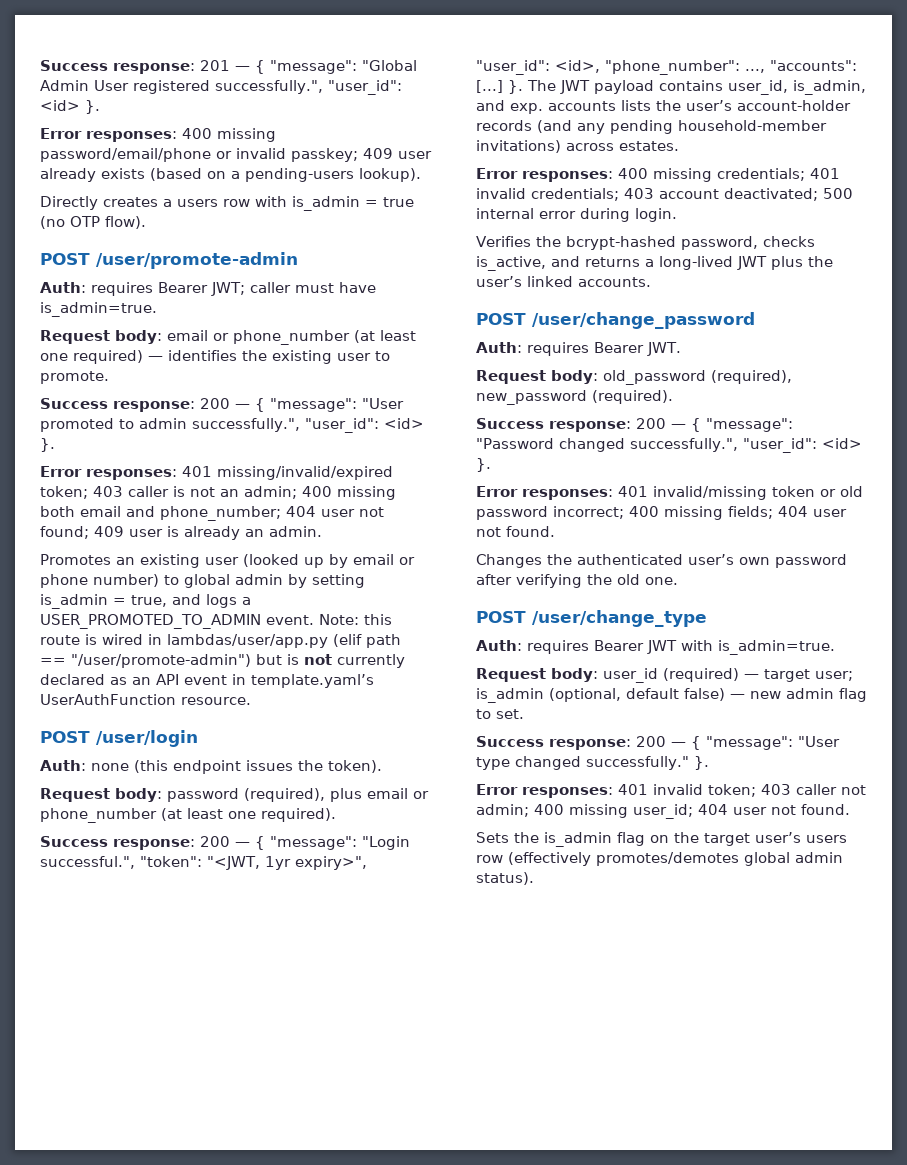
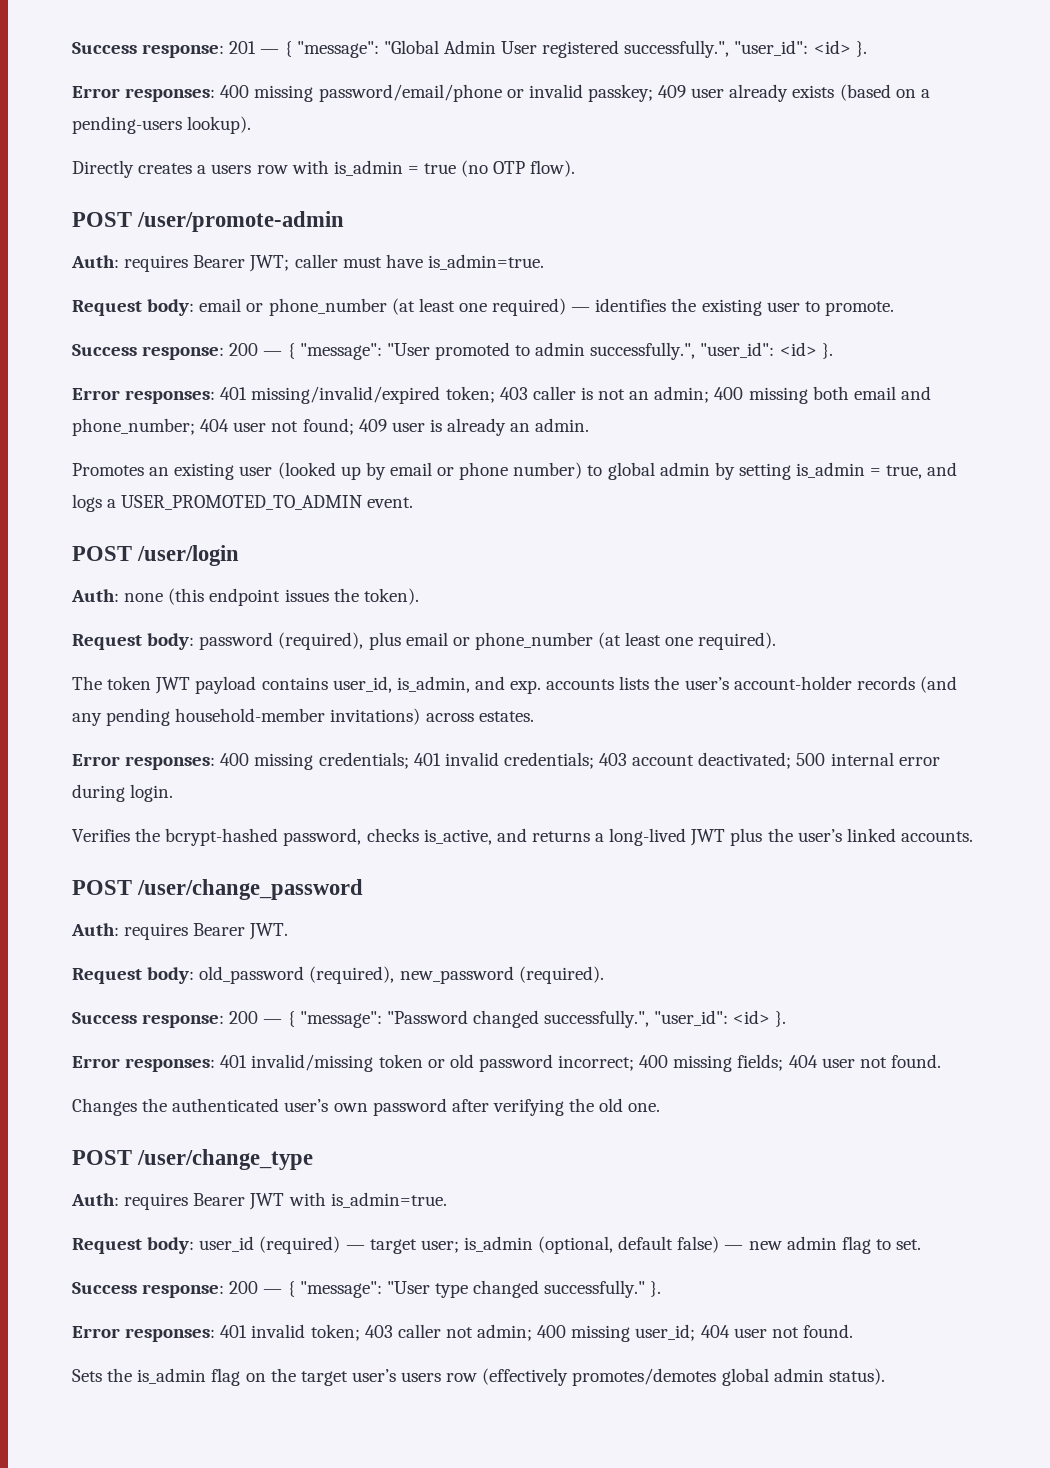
[319,614,392,625] [40,634,401,648] [40,654,405,668] [40,674,374,688] [40,694,251,705] Note: this route is wired in lambdas/user/app.py (elif path == "/user/promote-admin") but is not currently declared as an API event in template.yaml’s UserAuthFunction resource. -> (414, 502) none
[40,836,410,850] [40,856,367,870] [476,60,857,75] [476,80,556,94] Success response: 200 — { "message": "Login successful.", "token": "<JWT, 1yr expiry>", "user_id": <id>, "phone_number": ..., "accounts": [...] }. The -> [72,676,152,690] The token

